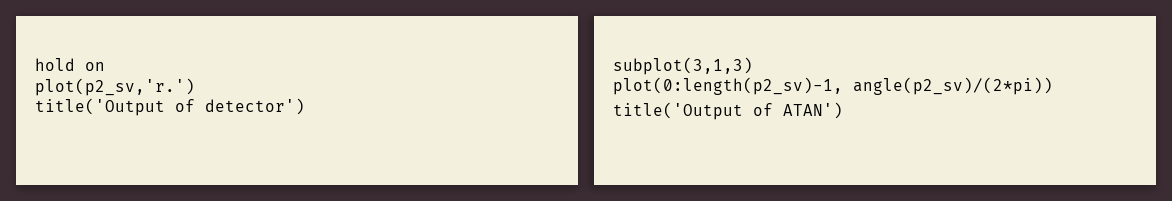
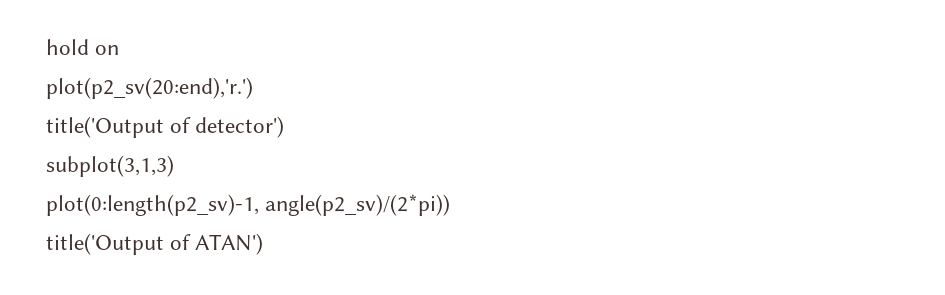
[35,78,195,96] plot(p2_sv,'r.') -> [46,77,253,99] plot(p2_sv(20:end),'r.')

